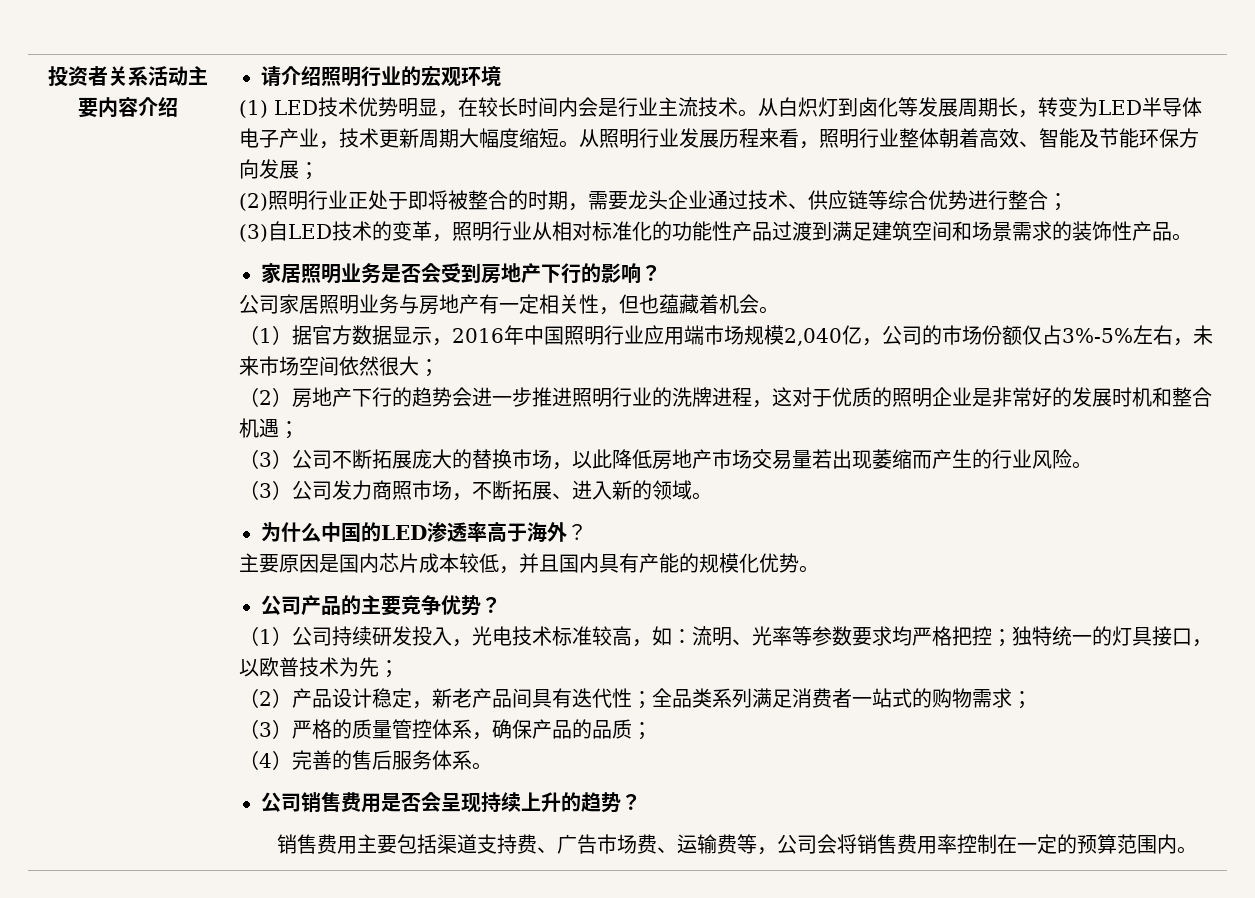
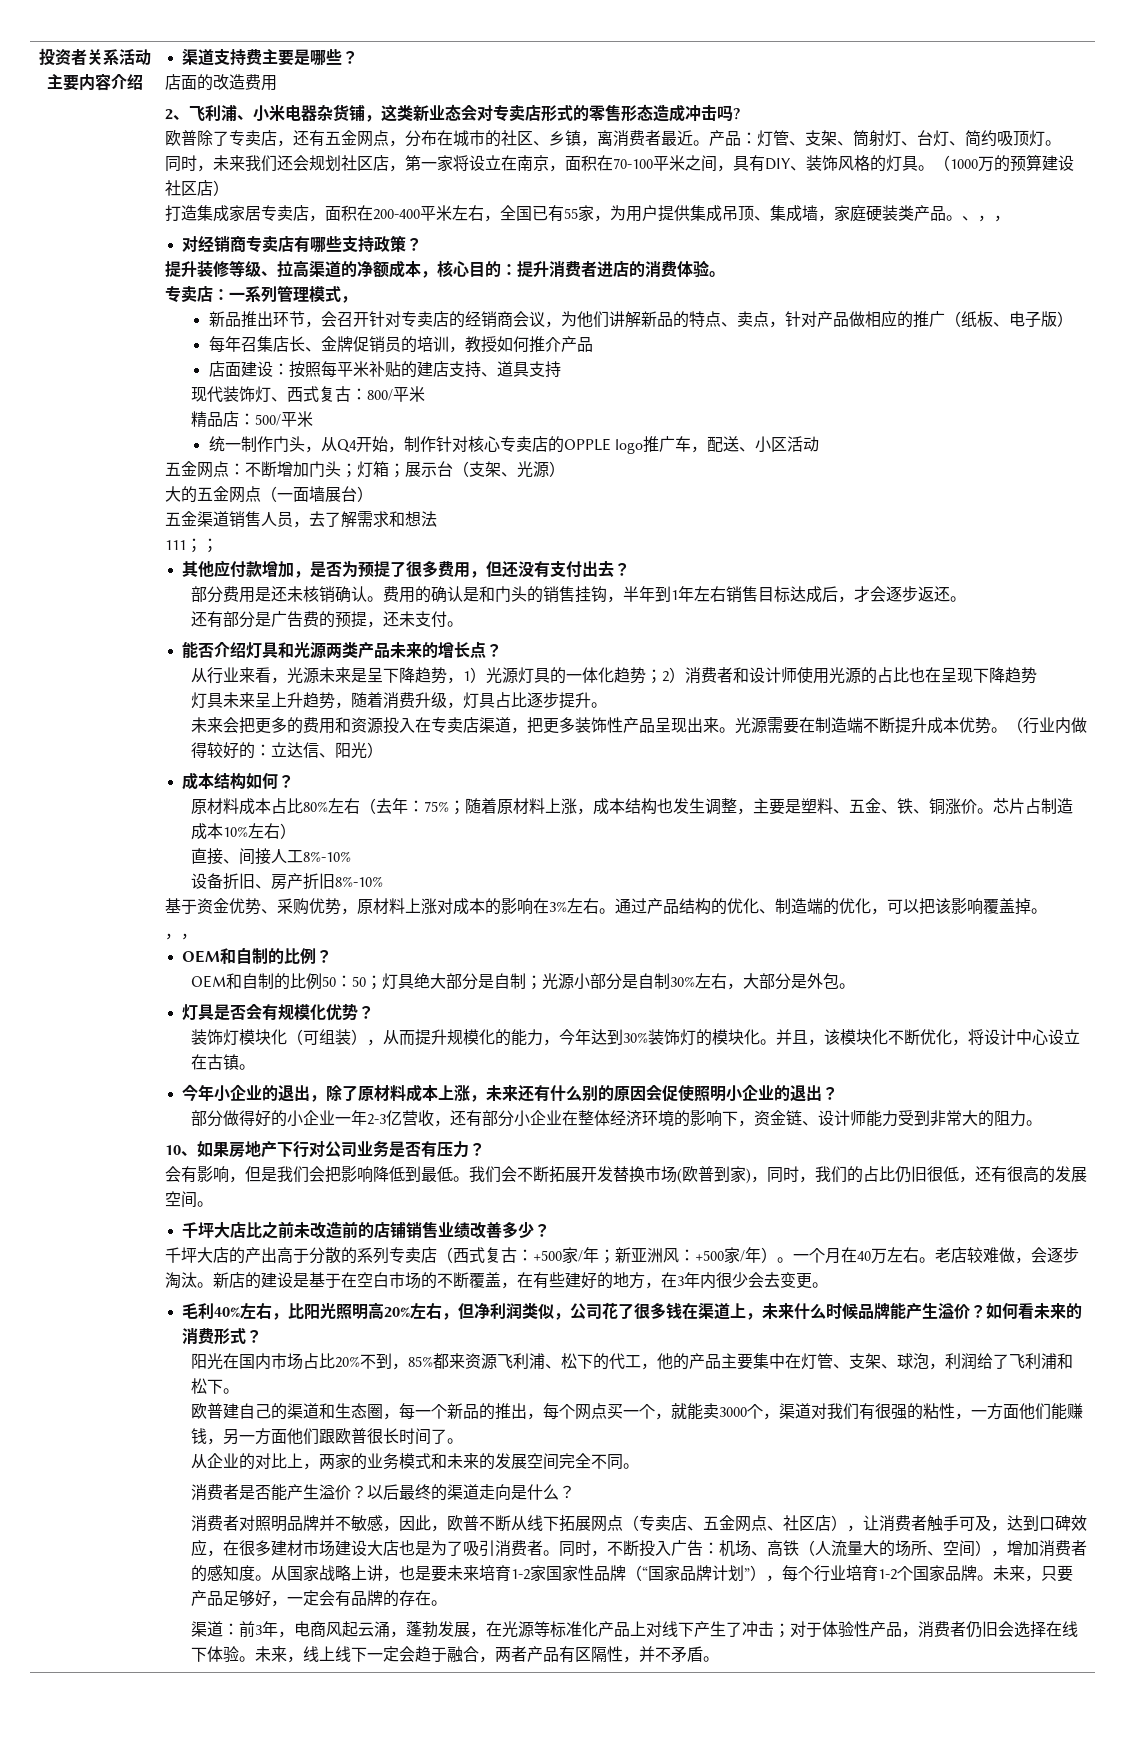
[261,66,502,87] [239,97,1203,118] [239,128,1200,149] [239,159,320,180] [239,190,1069,211] [239,221,1193,242] [261,263,662,284] [239,294,780,315] [239,325,1214,346] [239,356,440,377] [239,387,1213,408] [239,418,300,439] [239,449,473,469] 请介绍照明行业的宏观环境 // (1) LED技术优势明显，在较长时间内会是行业主流技术。从白炽灯到卤化等发展周期长，转变为LED半导体电子产业，技术更新周期大幅度缩短。从照明行业发展历程来看，照明行业整体朝着高效、智能及节能环保方向发展； // (2)照明行业正处于即将被整合的时期，需要龙头企业通过技术、供应链等综合优势进行整合； // (3)自LED技术的变革，照明行业从相对标准化的功能性产品过渡到满足建筑空间和场景需求的装饰性产品。 // 家居照明业务是否会受到房地产下行的影响？ // 公司家居照明业务与房地产有一定相关性，但也蕴藏着机会。 // （1）据官方数据显示，2016年中国照明行业应用端市场规模2,040亿，公司的市场份额仅占3%-5%左右，未来市场空间依然很大； // （2）房地产下行的趋势会进一步推进照明行业的洗牌进程，这对于优质的照明企业是非常好的发展时机和整合机遇； // （3）公司不断拓展庞大的 -> [182,48,359,66] [164,74,277,91] [164,104,740,122] [164,130,1061,147] [164,154,1074,172] [164,180,229,196] [164,205,1010,222] [182,235,423,253] [164,260,725,278] [164,285,357,303] [208,310,1073,328] [208,336,593,353] [208,361,561,378] [191,386,426,403] [191,411,314,427] [208,436,820,454] [164,461,565,478] [164,486,373,503] [164,511,437,528] [164,538,218,553] [182,560,631,578] [191,586,967,603] [191,611,464,628] [182,641,503,659] [191,667,1038,684] [191,692,608,709] [191,717,1088,734] [191,742,384,759] [182,772,295,790] [191,798,1074,815] [191,823,297,840] [191,848,352,865] [191,873,384,890] [164,898,1047,915] [164,933,197,940] [182,947,333,964] [191,973,856,990] [182,1003,375,1021] [191,1029,1081,1046] [191,1054,256,1070] [182,1084,839,1102] [191,1110,1043,1127] [164,1140,485,1158] [164,1166,613,1183] 渠道支持费主要是哪些？ // 店面的改造费用 // 2、飞利浦、小米电器杂货铺，这类新业态会对专卖店形式的零售形态造成冲击吗? // 欧普除了专卖店，还有五金网点，分布在城市的社区、乡镇，离消费者最近。产品：灯管、支架、筒射灯、台灯、简约吸顶灯。 // 同时，未来我们还会规划社区店，第一家将设立在南京，面积在70-100平米之间，具有DIY、装饰风格的灯具。（1000万的预算建设社区店） // 打造集成家居专卖店，面积在200-400平米左右，全国已有55家，为用户提供集成吊顶、集成墙，家庭硬装类产品。、，， // 对经销商专卖店有哪些支持政策？ // 提升装修等级、拉高渠道的净额成本，核心目的：提升消费者进店的消费体验。 // 专卖店：一系列管理模式， // 新品推出环节，会召开针对专卖店的经销商会议，为他们讲解新品的特点、卖点，针对产品做相应的推广（纸板、电子版） // 每年召集店长、金牌促销员的培训，教授如何推介产品 // 店面建设：按照每平米补贴的建店支持、道具支持 // 现代装饰灯、西式复古：800/平米 // 精品店：500/平米 // 统一制作门头，从Q4开始，制作针对核心专卖店的OPPLE logo推广车，配送、小区活动 // 五金网点：不断增加门头；灯箱；展示台（支架、光源） // 大的五金网点（一面墙展台） // 五金渠道销售人员，去了解需求和想法 // 111；； // 其他应付款增加，是否为预提了很多费用，但还没有支付出去？ // 部分费用是还未核销确认。费用的确认是和门头的销售挂钩，半年到1年左右销售目标达成后，才会逐步返还。 // 还有部分是广告费的预提，还未支付。 // 能否介绍灯具和光源两类产品未来的增长点？ // 从行业来看，光源未来是呈下降趋势，1）光源灯具的一体化趋势；2）消费者和设计师使用光源的占比也在呈现下降趋势 // 灯具未来呈上升趋势，随着消费升级，灯具占比逐步提升。 // 未来会把更多的费用和资源投入在专卖店渠道，把更多装饰性产品呈现出来。光源需要在制造端不断提升成本优势。（行业内做得较好的：立达信、阳光） // 成本结构如何？ // 原材料成本占比80%左右（去年：75%；随着原材料上涨，成本结构也发生调整，主要是塑料、五金、铁、铜涨价。芯片占制造成本10%左右） // 直接、间接人工8%-10% // 设备折旧、房产折旧8%-10% // 基于资金优势、采购优势，原材料上涨对成本的影响在3%左右。通过产品结构的优化、制造端的优化，可以把该影响覆盖掉。 // ，， // OEM和自制的比例？ // OEM和自制的比例50：50；灯具绝大部分是自制；光源小部分是自制30%左右，大部分是外包。 // 灯具是否会有规模化优势？ // 装饰灯模块化（可组装），从而提升规模化的能力，今年达到30%装饰灯的模块化。并且，该模块化不断优化，将设计中心设立在古镇。 // 今年小企业的退出，除了原材料成本上涨，未来还有什么别的原因会促使照明小企业的退出？ // 部分做得好的小企业一年2-3亿营收，还有部分小企业在整体经济环境的影响下，资金链、设计师能力受到非常大的阻力。 // 10、如果房地产下行对公司业务是否有压力？ // 会有影响，但是我们会把影响降低到最低。我们会不断拓展开发
[552,449,1093,470] [239,480,713,501] [261,522,588,543] [239,553,820,574] [261,595,502,616] [239,626,1213,647] [239,657,400,678] [239,688,1033,709] [239,719,653,740] [239,750,493,770] [261,792,642,813] [277,834,1178,855] ，以此降低房地产市场交易量若出现萎缩而产生的行业风险。 // （3）公司发力商照市场，不断拓展、进入新的领域。 // 为什么中国的LED渗透率高于海外？ // 主要原因是国内芯片成本较低，并且国内具有产能的规模化优势。 // 公司产品的主要竞争优势？ // （1）公司持续研发投入，光电技术标准较高，如：流明、光率等参数要求均严格把控；独特统一的灯具接口，以欧普技术为先； // （2）产品设计稳定，新老产品间具有迭代性；全品类系列满足消费者一站式的购物需求； // （3）严格的质量管控体系，确保产品的品质； // （4）完善的售后服务体系。 // 公司销售费用是否会呈现持续上升的趋势？ // 销售费用主要包括渠道支持费、广告市场费、运输费等，公司会将销售费用率控制在一定的预算范围内 -> [676,1166,1087,1184] [164,1191,213,1208] [182,1221,551,1239] [164,1247,1079,1264] [164,1272,828,1289] [182,1302,1083,1320] [182,1328,263,1345] [191,1353,1074,1370] [191,1378,240,1394] [191,1403,1084,1420] [191,1428,464,1445] [191,1453,640,1470] [191,1484,576,1501] [191,1515,1088,1532] [191,1539,1088,1557] [191,1565,1074,1582] [191,1590,448,1607] [191,1621,1079,1638] [191,1646,704,1663] (欧普到家)，同时，我们的占比仍旧很低，还有很高的发展空间。 // 千坪大店比之前未改造前的店铺销售业绩改善多少？ // 千坪大店的产出高于分散的系列专卖店（西式复古：+500家/年；新亚洲风：+500家/年）。一个月在40万左右。老店较难做，会逐步淘汰。新店的建设是基于在空白市场的不断覆盖，在有些建好的地方，在3年内很少会去变更。 // 毛利40%左右，比阳光照明高20%左右，但净利润类似，公司花了很多钱在渠道上，未来什么时候品牌能产生溢价？如何看未来的消费形式？ // 阳光在国内市场占比20%不到，85%都来资源飞利浦、松下的代工，他的产品主要集中在灯管、支架、球泡，利润给了飞利浦和松下。 // 欧普建自己的渠道和生态圈，每一个新品的推出，每个网点买一个，就能卖3000个，渠道对我们有很强的粘性，一方面他们能赚钱，另一方面他们跟欧普很长时间了。 // 从企业的对比上，两家的业务模式和未来的发展空间完全不同。 // 消费者是否能产生溢价？以后最终的渠道走向是什么？ // 消费者对照明品牌并不敏感，因此，欧普不断从线下拓展网点（专卖店、五金网点、社区店），让消费者触手可及，达到口碑效应，在很多建材市场建设大店也是为了吸引消费者。同时，不断投入广告：机场、高铁（人流量大的场所、空间），增加消费者的感知度。从国家战略上讲，也是要未来培育1-2家国家性品牌（“国家品牌计划”），每个行业培育1-2个国家品牌。未来，只要产品足够好，一定会有品牌的存在。 // 渠道：前3年，电商风起云涌，蓬勃发展，在光源等标准化产品上对线下产生了冲击；对于体验性产品，消费者仍旧会选择在线下体验。未来，线上线下一定会趋于融合，两者产品有区隔性，并不矛盾

